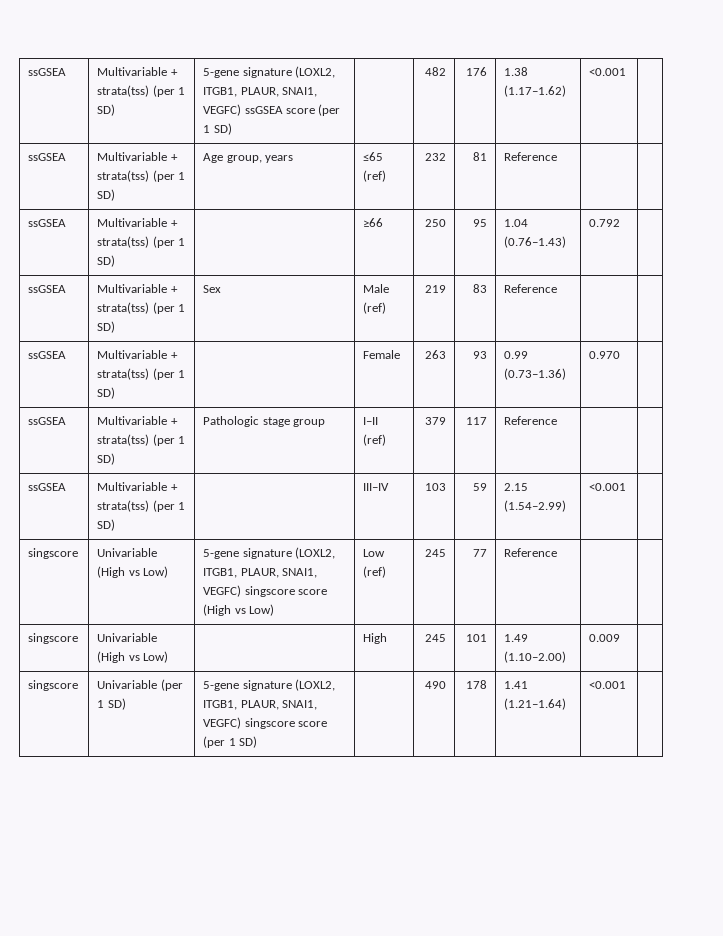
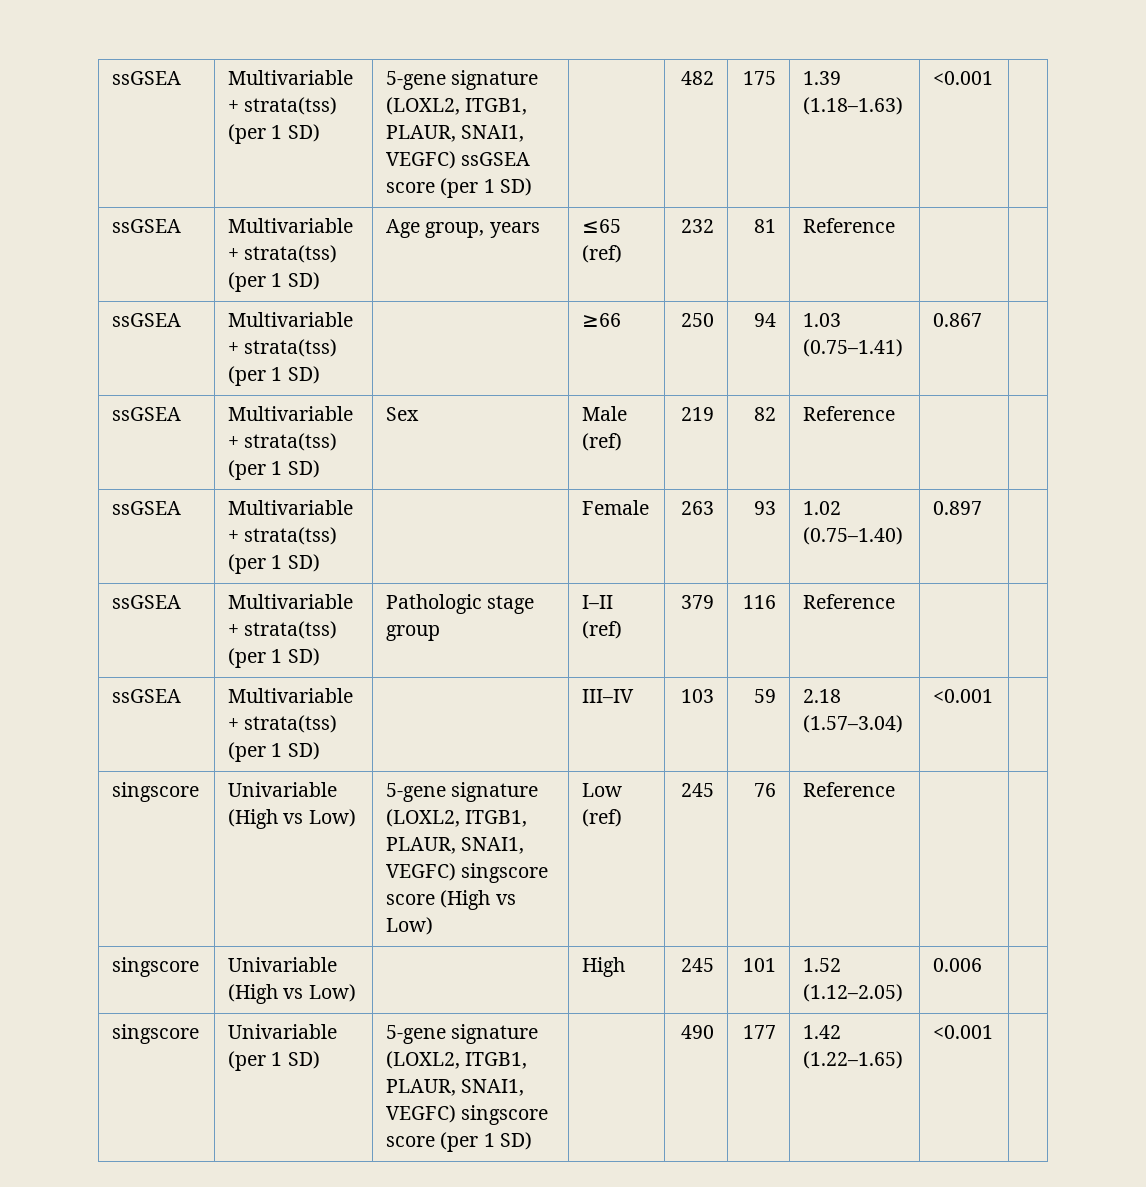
[465,67,487,76] [504,67,529,76] [504,85,567,97] 176 | 1.38 (1.17–1.62) -> [742,71,776,85] [803,71,842,85] [803,97,904,115] 175 | 1.39 (1.18–1.63)
[472,219,487,227] [504,219,529,227] [504,236,567,248] [589,219,621,227] 95 | 1.04 (0.76–1.43) | 0.792 -> [753,313,776,327] [803,313,842,327] [803,339,904,357] [933,313,983,327] 94 | 1.03 (0.75–1.41) | 0.867
[472,284,487,293] 83 -> [753,407,776,421] 82
[504,351,529,359] [504,368,567,380] [589,351,621,359] 0.99 (0.73–1.36) | 0.970 -> [803,501,842,515] [803,527,904,545] [933,501,983,515] 1.02 (0.75–1.40) | 0.897
[465,417,487,425] 117 -> [742,595,776,609] 116
[504,483,529,491] [504,500,567,512] 2.15 (1.54–2.99) -> [803,689,842,703] [803,715,904,733] 2.18 (1.57–3.04)
[472,549,487,557] 77 -> [753,783,776,797] 76
[504,634,529,642] [504,651,567,663] [589,634,621,642] 1.49 (1.10–2.00) | 0.009 -> [803,958,842,972] [803,984,904,1002] [933,958,983,972] 1.52 (1.12–2.05) | 0.006
[465,680,487,689] [504,681,529,689] [504,698,567,710] 178 | 1.41 (1.21–1.64) -> [742,1025,776,1039] [803,1025,842,1039] [803,1051,904,1069] 177 | 1.42 (1.22–1.65)

